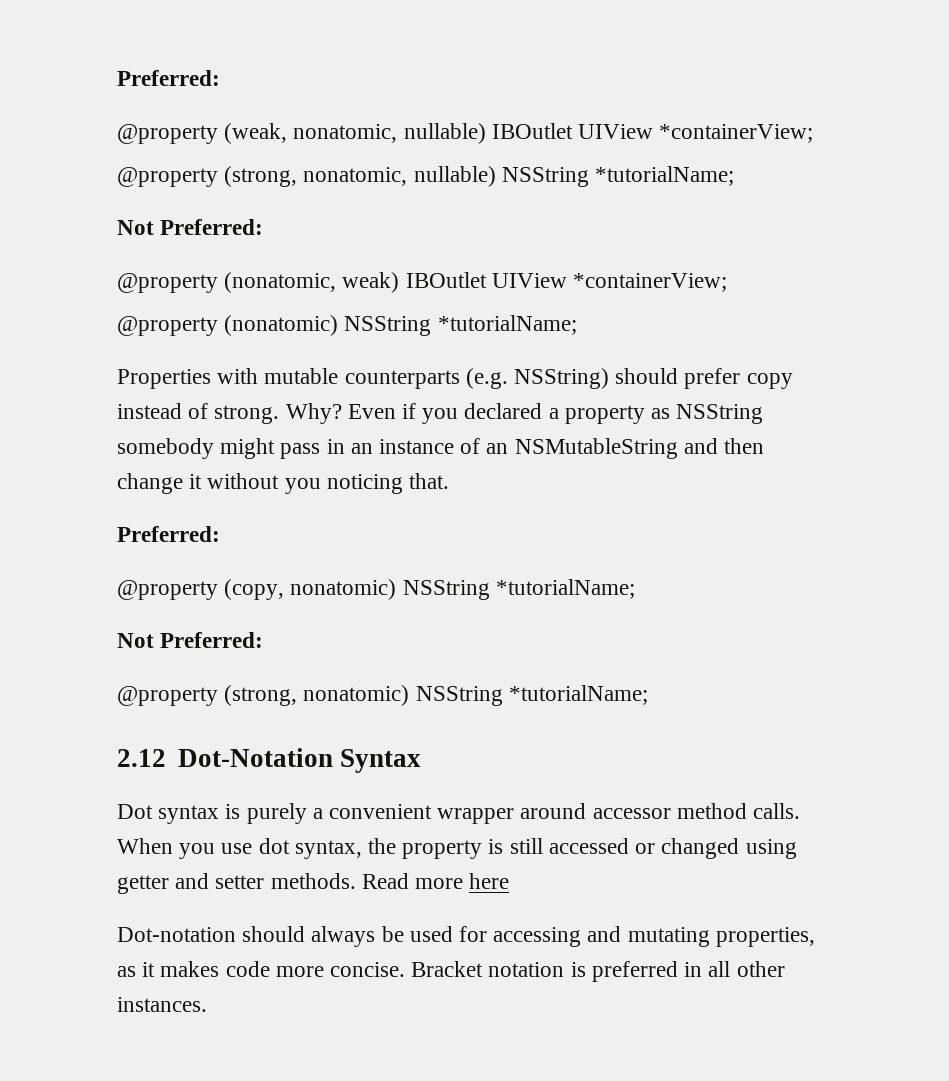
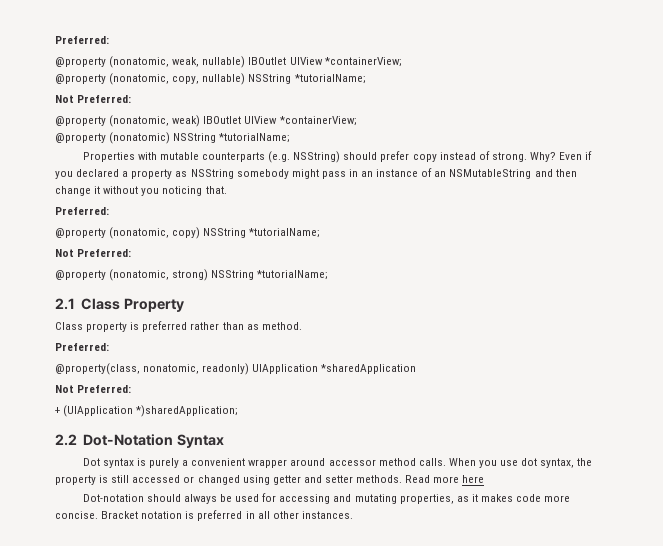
[117,70,220,86] [117,123,398,144] Preferred: // @property (weak, nonatomic, -> [55,36,109,44] [55,56,200,68] Preferred: // @property (nonatomic, weak,
[224,166,408,187] (strong, nonatomic, -> [109,73,200,85] (nonatomic, copy,
[224,579,635,600] [117,632,264,648] [117,685,648,706] [117,749,166,767] (copy, nonatomic) NSString *tutorialName; // Not Preferred: // @property (strong, nonatomic) NSString *tutorialName; // 2.12 -> [109,227,321,239] [55,249,132,257] [55,269,329,281] [55,298,184,312] [55,321,302,332] [55,343,109,351] [55,363,417,375] [55,385,132,393] [55,405,239,417] [55,434,77,446] (nonatomic, copy) NSString *tutorialName; // Not Preferred: // @property (nonatomic, strong) NSString *tutorialName; // 2.1 Class Property // Class property is preferred rather than as method. // Preferred: // @property(class, nonatomic, readonly) UIApplication *sharedApplication // Not Preferred: // + (UIApplication *)sharedApplication; // 2.2

